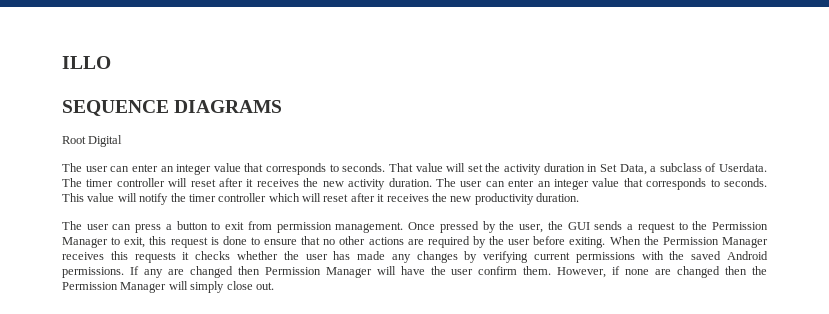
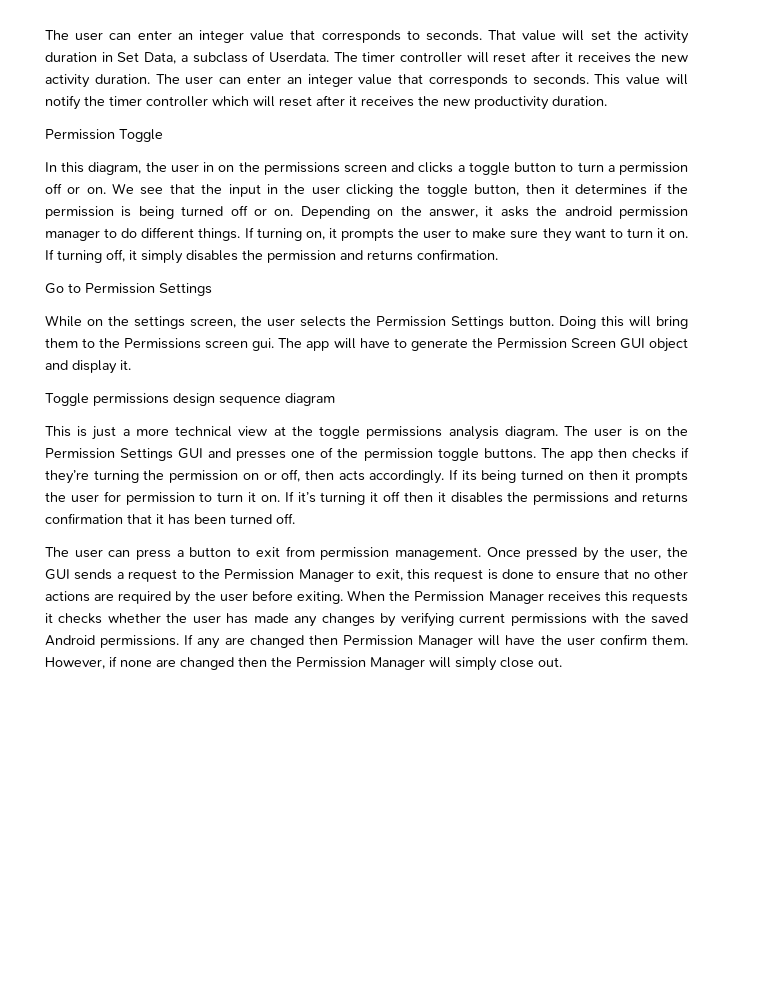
[62,56,111,69] [62,100,283,116] [62,135,123,147] ILLO // SEQUENCE DIAGRAMS // Root Digital // -> (45, 35) none
(579, 197) none -> [45,129,163,142] [45,162,688,175] [45,183,688,197] [45,205,688,219] [45,227,689,242] [45,249,498,264] [45,283,212,296] [45,315,688,329] [45,338,688,352] [45,360,131,374] [45,393,335,406] [45,426,689,440] [45,447,690,461] [45,469,689,484] [45,491,689,505] [45,513,295,525] // Permission Toggle // In this diagram, the user in on the permissions screen and clicks a toggle button to turn a permission off or on. We see that the input in the user clicking the toggle button, then it determines if the permission is being turned off or on. Depending on the answer, it asks the android permission manager to do different things. If turning on, it prompts the user to make sure they want to turn it on. If turning off, it simply disables the permission and returns confirmation. // Go to Permission Settings // While on the settings screen, the user selects the Permission Settings button. Doing this will bring them to the Permissions screen gui. The app will have to generate the Permission Screen GUI object and display it. // Toggle permissions design sequence diagram // This is just a more technical view at the toggle permissions analysis diagram. The user is on the Permission Settings GUI and presses one of the permission toggle buttons. The app then checks if they’re turning the permission on or off, then acts accordingly. If its being turned on then it prompts the user for permission to turn it on. If it’s turning it off then it disables the permissions and returns confirmation that it has been turned off.

